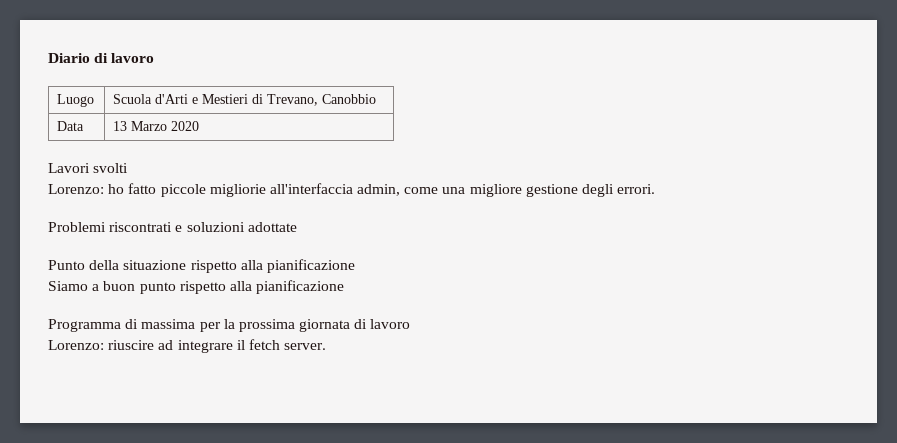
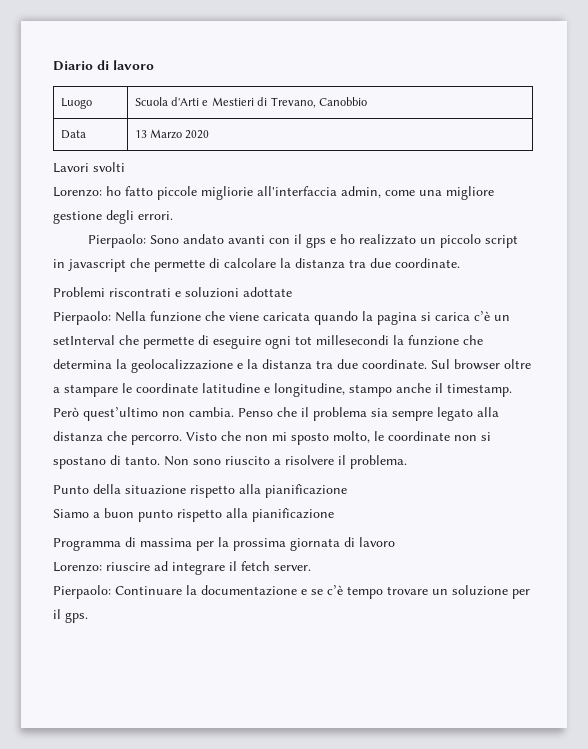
(656, 189) none -> [88,234,519,248] [53,258,460,272] // Pierpaolo: Sono andato avanti con il gps e ho realizzato un piccolo script in javascript che permette di calcolare la distanza tra due coordinate.
(297, 227) none -> [53,311,510,325] [53,335,483,349] [53,359,531,373] [53,383,512,397] [53,407,499,421] [53,431,491,445] [53,455,407,469] // Pierpaolo: Nella funzione che viene caricata quando la pagina si carica c’è un setInterval che permette di eseguire ogni tot millesecondi la funzione che determina la geolocalizzazione e la distanza tra due coordinate. Sul browser oltre a stampare le coordinate latitudine e longitudine, stampo anche il timestamp. Però quest’ultimo non cambia. Penso che il problema sia sempre legato alla distanza che percorro. Visto che non mi sposto molto, le coordinate non si spostano di tanto. Non sono riuscito a risolvere il problema.
(327, 346) none -> [53,585,530,599] [53,609,88,623] // Pierpaolo: Continuare la documentazione e se c’è tempo trovare un soluzione per il gps.

